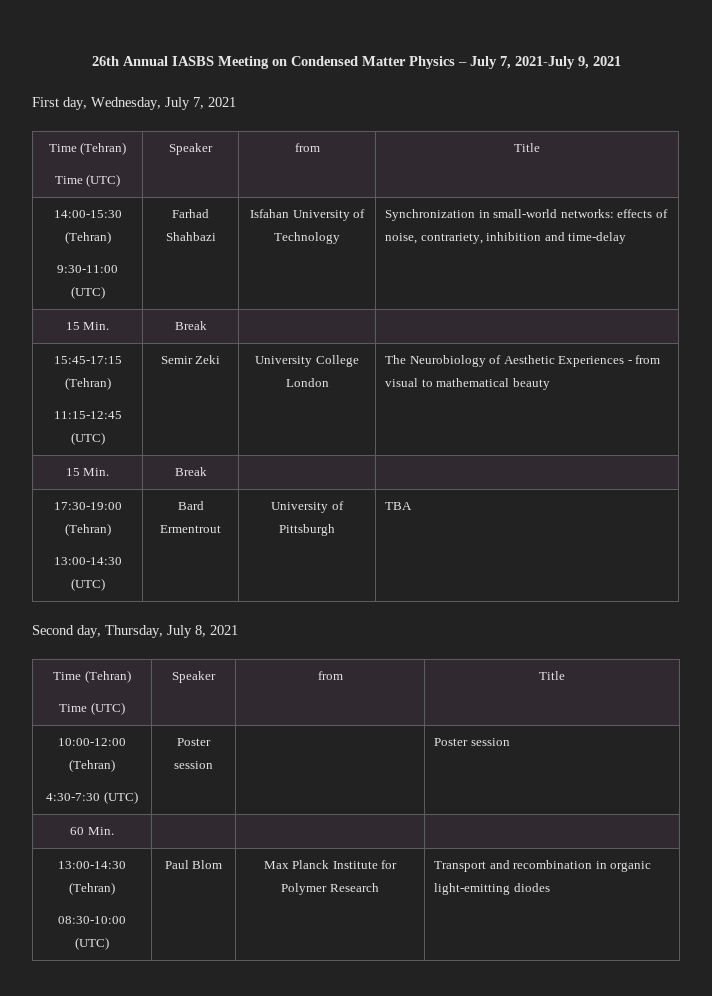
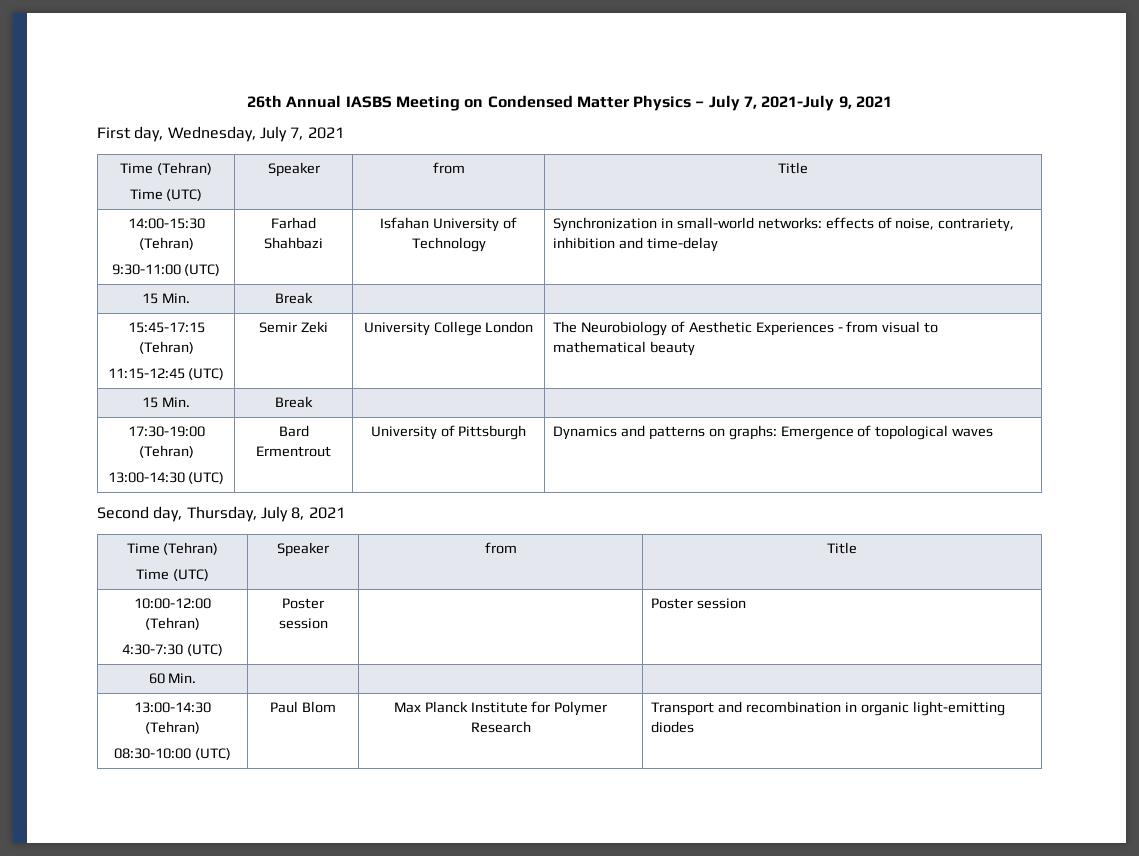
[385,502,413,510] TBA -> [552,425,994,440] Dynamics and patterns on graphs: Emergence of topological waves

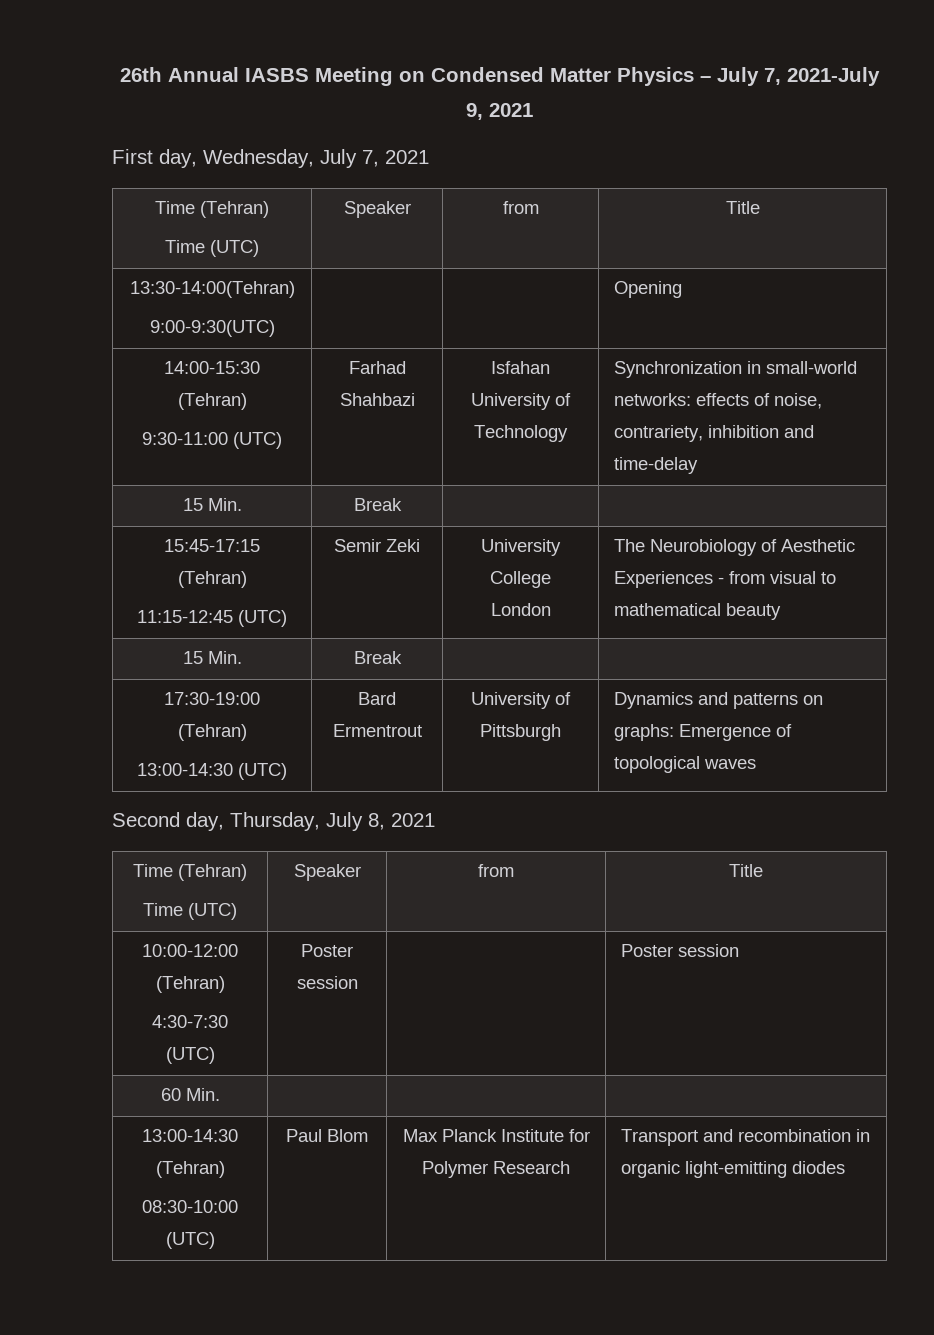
(809, 168) none -> [129,281,295,298] [149,320,275,337] [614,281,683,298] // 13:30-14:00(Tehran) // 9:00-9:30(UTC) | | | Opening

